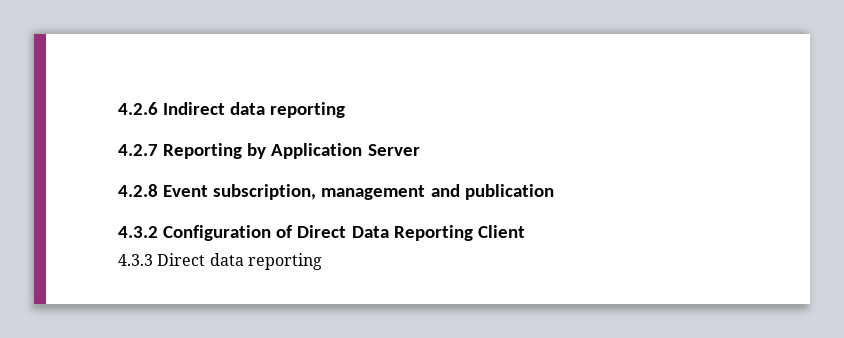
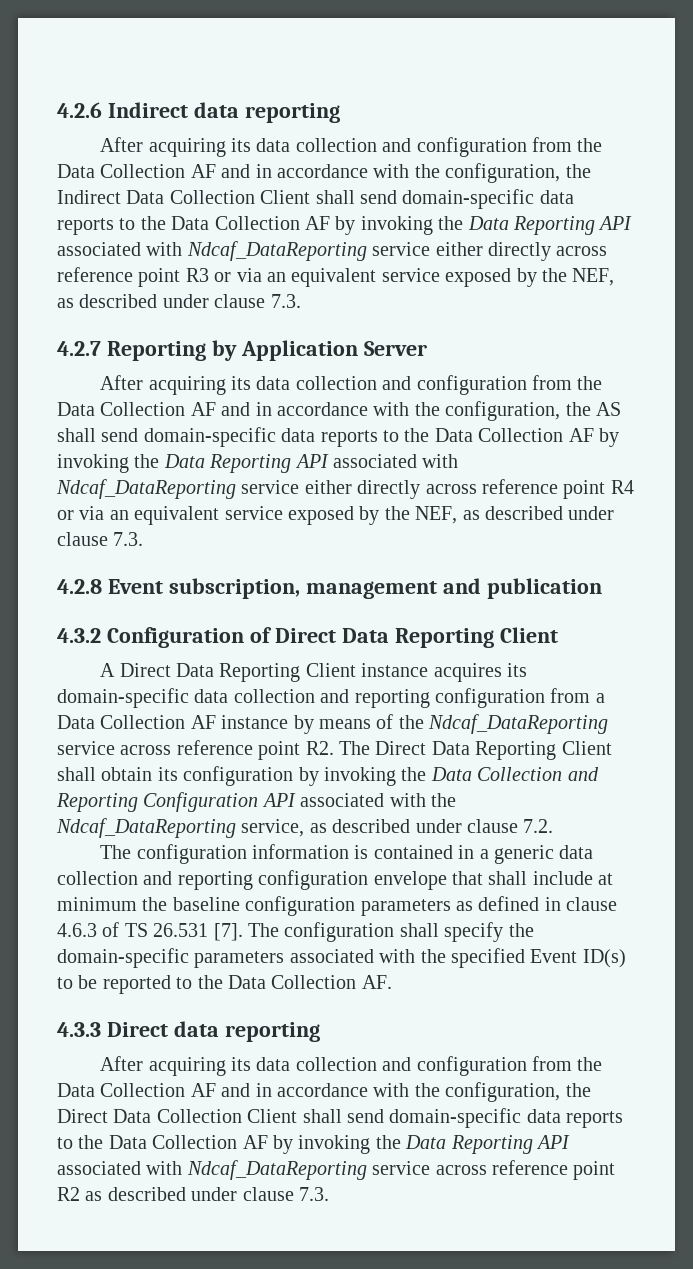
(346, 110) none -> [100,137,603,157] [57,163,591,183] [57,189,574,209] [57,216,633,235] [57,241,608,261] [57,267,615,287] [57,294,301,308] // After acquiring its data collection and configuration from the Data Collection AF and in accordance with the configuration, the Indirect Data Collection Client shall send domain-specific data reports to the Data Collection AF by invoking the Data Reporting API associated with Ndcaf_DataReporting service either directly across reference point R3 or via an equivalent service exposed by the NEF, as described under clause 7.3.
(420, 150) none -> [100,375,603,395] [57,401,621,421] [57,427,619,447] [57,454,459,473] [56,479,634,499] [57,506,615,525] [57,532,144,546] // After acquiring its data collection and configuration from the Data Collection AF and in accordance with the configuration, the AS shall send domain-specific data reports to the Data Collection AF by invoking the Data Reporting API associated with Ndcaf_DataReporting service either directly across reference point R4 or via an equivalent service exposed by the NEF, as described under clause 7.3.
[118,253,322,270] 4.3.3 Direct data reporting -> [100,663,528,682] [57,688,605,708] [57,714,609,734] [57,740,612,760] [57,766,599,786] [56,792,456,812] [56,818,554,838] [100,844,594,864] [57,870,614,890] [57,896,618,916] [57,922,534,942] [57,948,626,968] [57,975,392,994] [57,1021,320,1042] [100,1056,603,1076] [57,1082,591,1102] [57,1108,624,1128] [57,1135,570,1154] [57,1160,616,1180] [57,1187,329,1201] A Direct Data Reporting Client instance acquires its domain-specific data collection and reporting configuration from a Data Collection AF instance by means of the Ndcaf_DataReporting service across reference point R2. The Direct Data Reporting Client shall obtain its configuration by invoking the Data Collection and Reporting Configuration API associated with the Ndcaf_DataReporting service, as described under clause 7.2. // The configuration information is contained in a generic data collection and reporting configuration envelope that shall include at minimum the baseline configuration parameters as defined in clause 4.6.3 of TS 26.531 [7]. The configuration shall specify the domain-specific parameters associated with the specified Event ID(s) to be reported to the Data Collection AF. // 4.3.3 Direct data reporting // After acquiring its data collection and configuration from the Data Collection AF and in accordance with the configuration, the Direct Data Collection Client shall send domain-specific data reports to the Data Collection AF by invoking the Data Reporting API associated with Ndcaf_DataReporting service across reference point R2 as described under clause 7.3.

